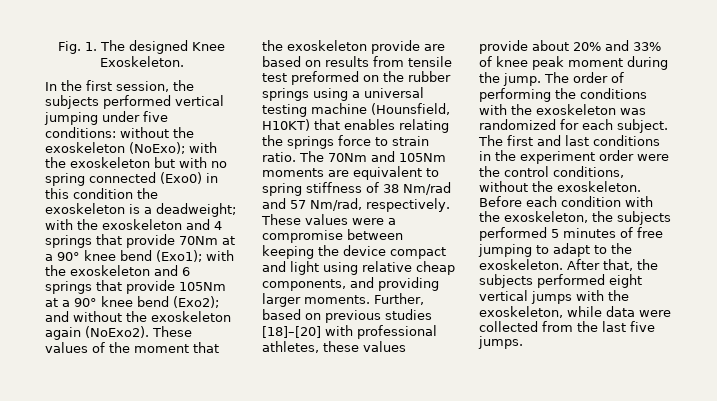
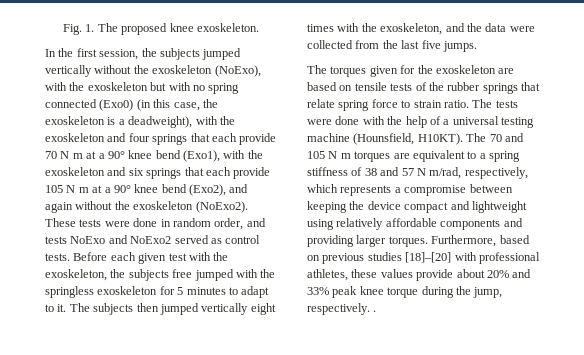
[129,40,225,54] [99,56,184,67] designed Knee Exoskeleton. -> [121,23,259,35] proposed knee exoskeleton.
[103,95,224,109] [44,111,168,125] [45,127,194,138] [45,142,185,154] performed vertical jumping under five conditions: without the exoskeleton (NoExo); -> [202,48,242,60] [45,65,261,77] jumped vertically without the exoskeleton (NoExo),
[206,173,218,183] [45,188,133,199] in this condition -> [136,99,200,111] (in this case,
[156,203,236,217] [45,219,222,230] [45,234,235,248] [45,250,234,262] [45,265,190,276] [45,280,226,294] [45,296,219,308] [45,311,231,322] [45,327,81,340] deadweight; with the exoskeleton and 4 springs that provide 70Nm at a 90° knee bend (Exo1); with the exoskeleton and 6 springs that provide 105Nm at a 90° knee bend (Exo2); and without the exoskeleton again -> [128,116,235,128] [45,133,277,145] [45,150,263,162] [45,167,271,179] [45,184,249,196] [45,201,194,213] deadweight), with the exoskeleton and four springs that each provide 70 N m at a 90° knee bend (Exo1), with the exoskeleton and six springs that each provide 105 N m at a 90° knee bend (Exo2), and again without the exoskeleton
[45,342,219,353] [262,40,420,54] values of the moment that the exoskeleton provide -> [79,218,266,230] [45,235,261,244] [45,252,229,264] [45,269,276,281] [45,286,270,298] [45,303,276,315] [307,23,535,35] [307,40,477,52] [307,65,496,77] tests were done in random order, and tests NoExo and NoExo2 served as control tests. Before each given test with the exoskeleton, the subjects free jumped with the springless exoskeleton for 5 minutes to adapt to it. The subjects then jumped vertically eight times with the exoskeleton, and the data were collected from the last five jumps. // The torques given for the exoskeleton
[325,56,452,67] [262,71,451,85] [262,88,348,101] results from tensile test preformed on the rubber springs using -> [354,82,540,94] [307,99,518,111] [307,116,441,128] tensile tests of the rubber springs that relate spring force to strain ratio. The tests were done with the help of
[262,119,449,133] [262,135,429,149] [262,151,446,162] [262,168,324,177] H10KT) that enables relating the springs force to strain ratio. The 70Nm and 105Nm moments -> [417,133,524,145] [307,151,391,162] H10KT). The 70 and 105 N m torques
(439, 172) none -> [479,153,486,159] a
[403,182,451,195] Nm/rad -> (377, 172) none
[310,198,450,212] [261,214,384,225] Nm/rad, respectively. These values were -> [416,167,528,179] [307,184,392,196] N m/rad, respectively, which represents
[290,261,455,275] [262,279,346,291] light using relative cheap components, -> [471,201,527,213] [307,218,501,230] lightweight using relatively affordable components
[304,293,424,305] moments. Further, -> [388,235,497,247] torques. Furthermore,
[479,56,668,70] [479,72,624,86] [479,88,647,102] [479,104,646,115] [479,119,668,133] [478,135,660,146] [479,150,669,164] [479,166,624,178] [479,181,641,192] [479,196,653,207] [479,211,671,225] [479,227,663,241] [478,243,632,257] [479,259,658,271] [479,274,642,288] [479,290,629,304] [479,306,671,318] [479,321,655,332] [478,336,523,349] of knee peak moment during the jump. The order of performing the conditions with the exoskeleton was randomized for each subject. The first and last conditions in the experiment order were the control conditions, without the exoskeleton. Before each condition with the exoskeleton, the subjects performed 5 minutes of free jumping to adapt to the exoskeleton. After that, the subjects performed eight vertical jumps with the exoskeleton, while data were collected from the last five jumps. -> [332,286,503,298] [307,303,377,315] peak knee torque during the jump, respectively. .

